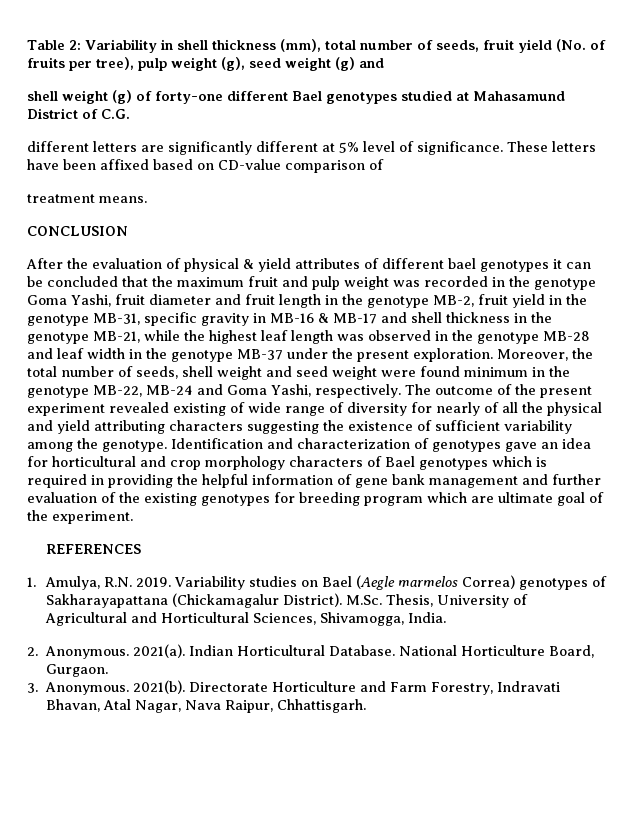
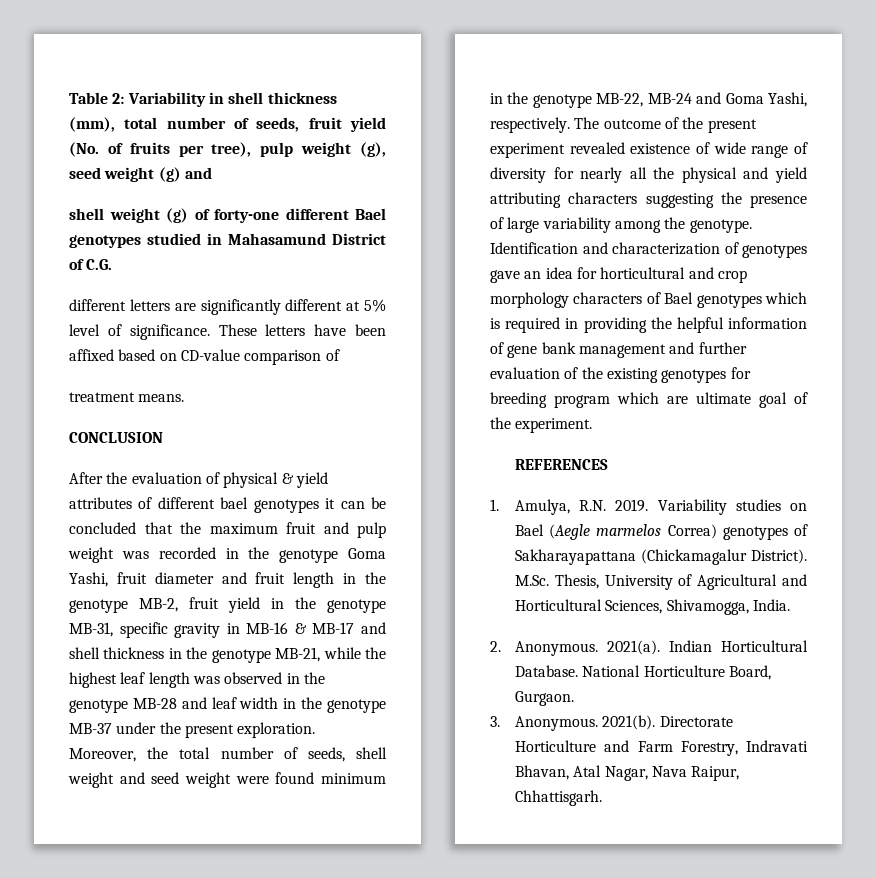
[456,92,469,101] at -> [207,233,222,245] in
[173,403,226,416] existing -> [630,143,691,154] existence
[484,402,499,413] of -> (623, 175) none
[348,420,500,431] existence of sufficient -> [750,195,807,208] [490,217,540,233] presence of large

